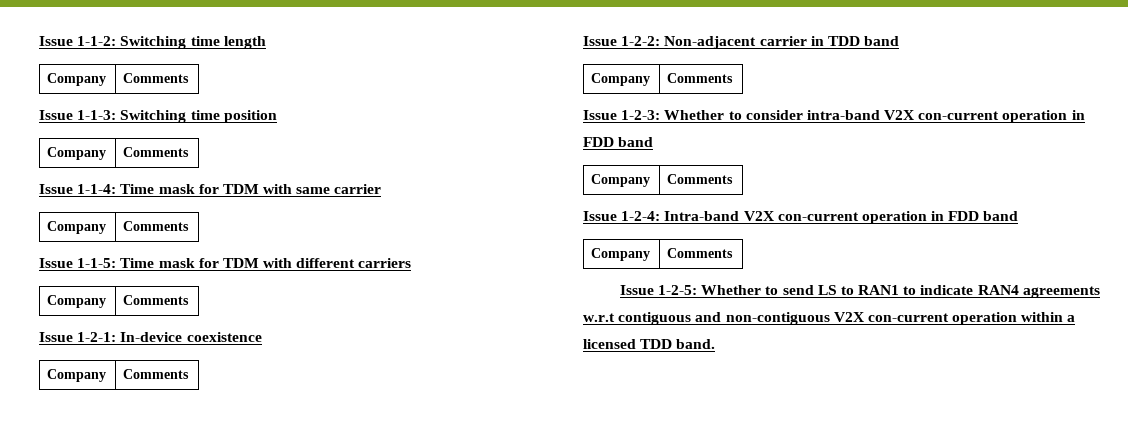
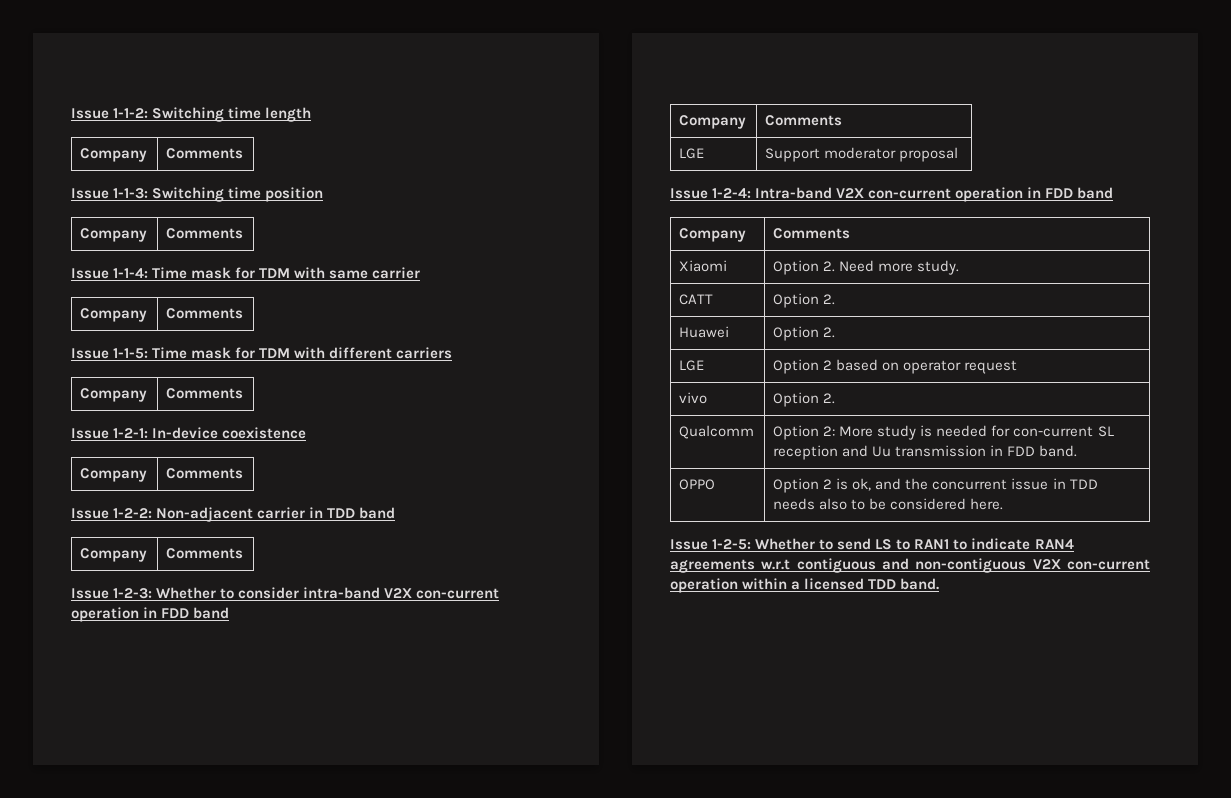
(734, 179) none -> [679,148,705,159] [765,147,959,162] // LGE | Support moderator proposal
(734, 253) none -> [679,260,728,272] [773,260,960,275] [679,294,714,305] [773,293,836,308] [679,326,730,338] [773,326,836,341] [679,360,705,371] [773,359,1018,374] [679,392,708,404] [773,392,836,407] [679,425,755,439] [773,425,1114,440] [773,445,1078,460] [679,479,716,490] [773,478,1098,493] [773,498,1004,510] // Xiaomi | Option 2. Need more study. // CATT | Option 2. // Huawei | Option 2. // LGE | Option 2 based on operator request // vivo | Option 2. // Qualcomm | Option 2: More study is needed for con-current SL reception and Uu transmission in FDD band. // OPPO | Option 2 is ok, and the concurrent issue in TDD needs also to be considered here.

